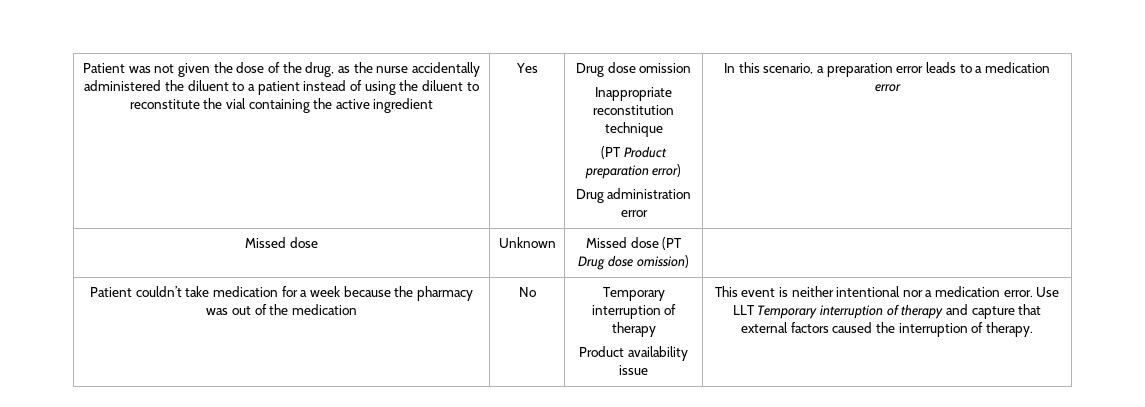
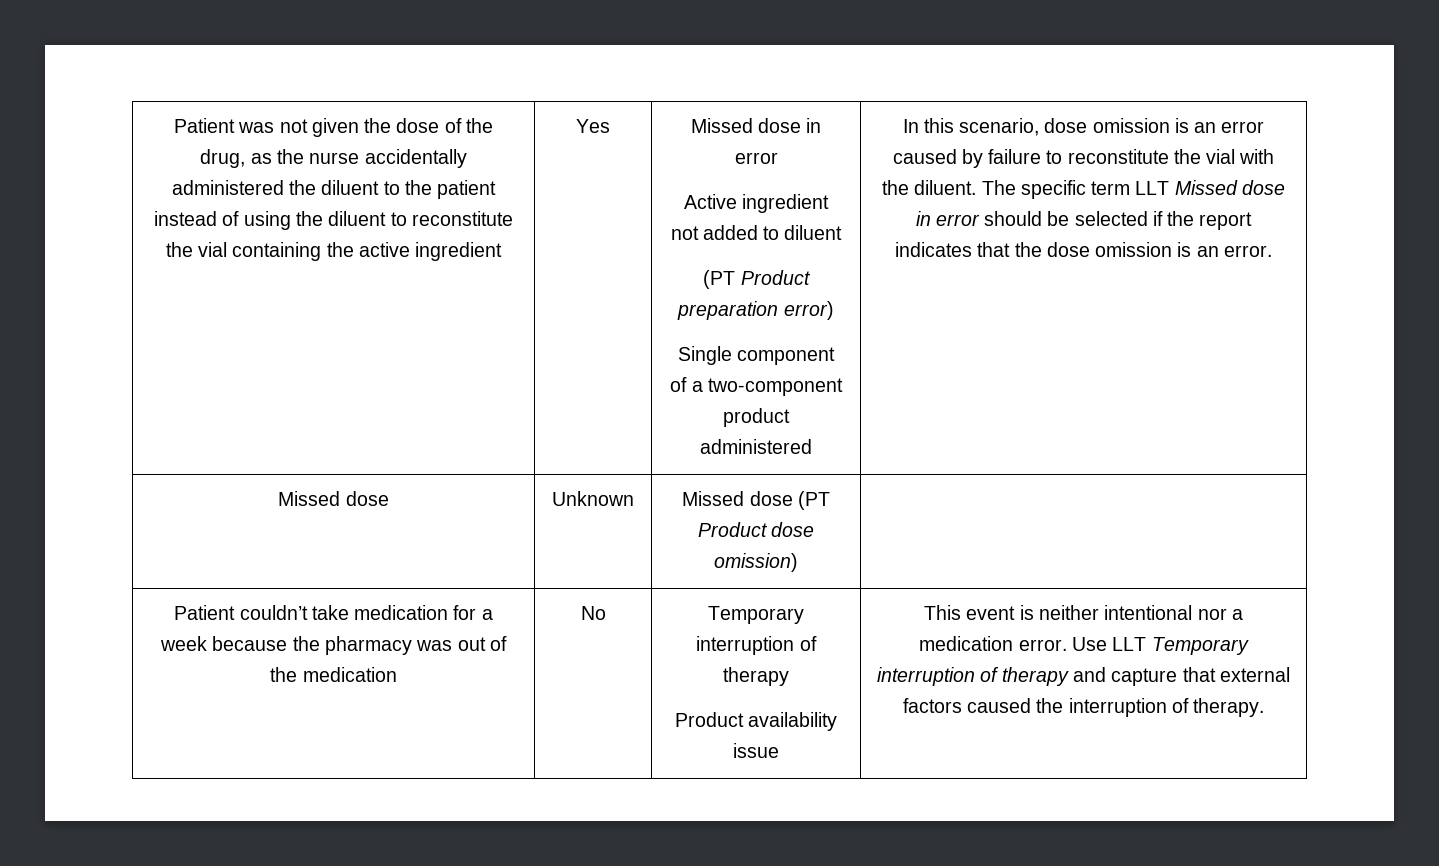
[248,84,256,91] a -> [404,180,432,195] the
[575,62,692,77] [595,87,672,101] [593,105,674,115] [604,122,663,137] [601,146,667,159] [584,164,682,179] [575,188,692,203] [620,210,648,217] [724,62,1050,77] [874,84,901,92] Drug dose omission // Inappropriate reconstitution technique // (PT Product preparation error) // Drug administration error | In this scenario, a preparation error leads to a medication error -> [690,118,822,133] [734,152,778,164] [683,194,830,213] [670,225,843,240] [703,270,811,289] [677,301,834,320] [677,346,836,365] [670,377,843,396] [723,408,790,427] [700,439,812,454] [902,118,1265,136] [892,149,1275,168] [882,180,1285,199] [915,211,1253,230] [895,242,1272,257] Missed dose in error // Active ingredient not added to diluent // (PT Product preparation error) // Single component of a two-component product administered | In this scenario, dose omission is an error caused by failure to reconstitute the vial with the diluent. The specific term LLT Missed dose in error should be selected if the report indicates that the dose omission is an error.
[578,256,606,270] Drug -> [697,522,768,537] Product

